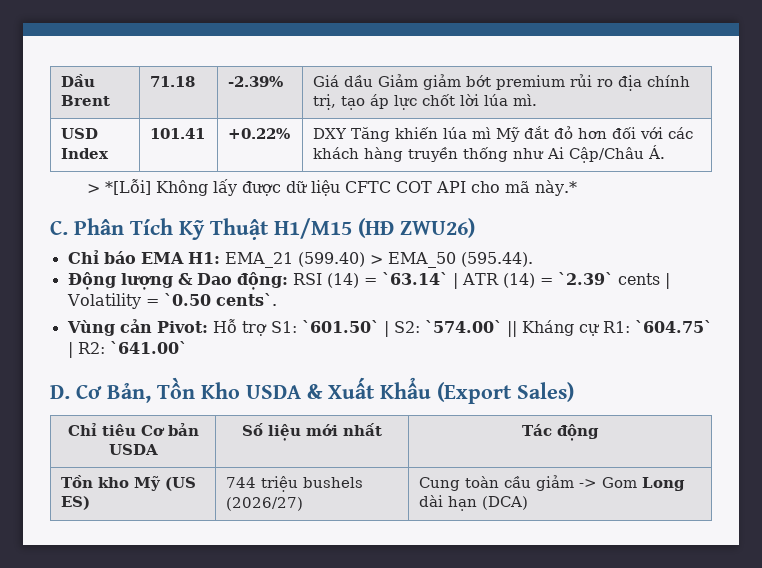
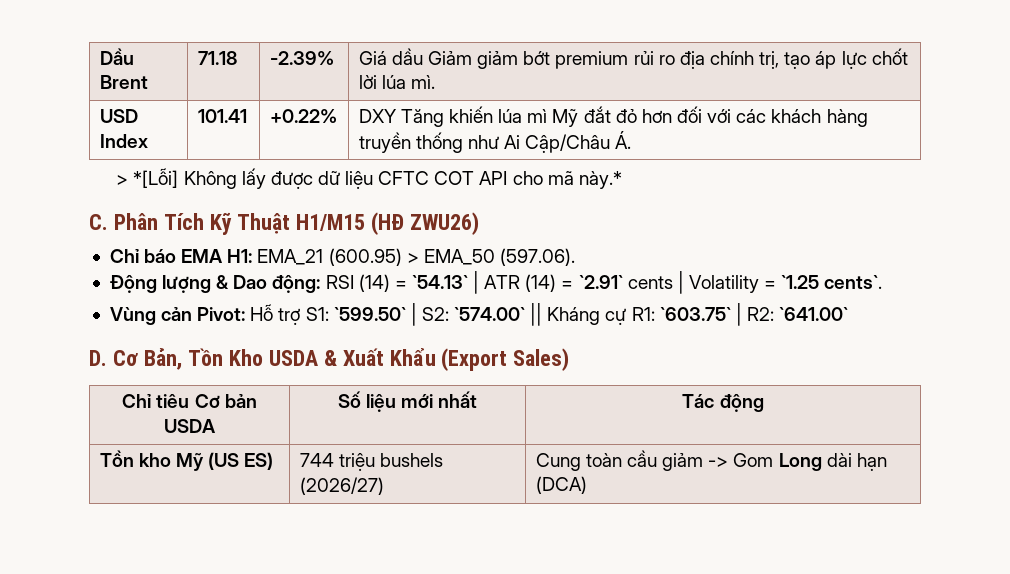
[297,252,365,267] (599.40) -> [328,248,402,266] (600.95)
[460,252,533,267] (595.44). -> [499,248,575,266] (597.06).
[381,272,448,285] `63.14` -> [411,275,468,289] `54.13`
[557,272,613,285] `2.39` -> [578,275,623,289] `2.91`
[163,293,211,306] `0.50 -> [781,275,820,289] `1.25
[301,320,379,333] `601.50` -> [333,307,406,321] `599.50`
[634,320,712,333] `604.75` -> [659,307,731,321] `603.75`

